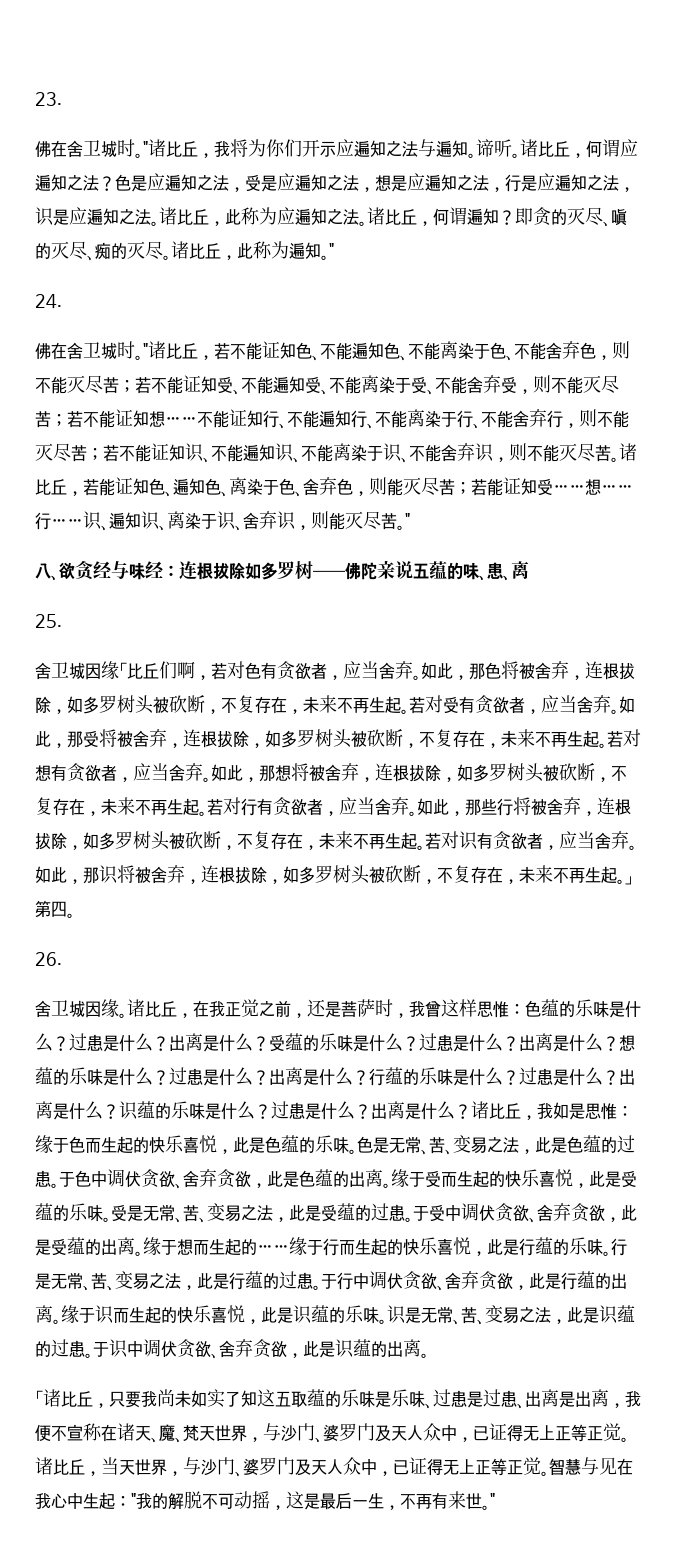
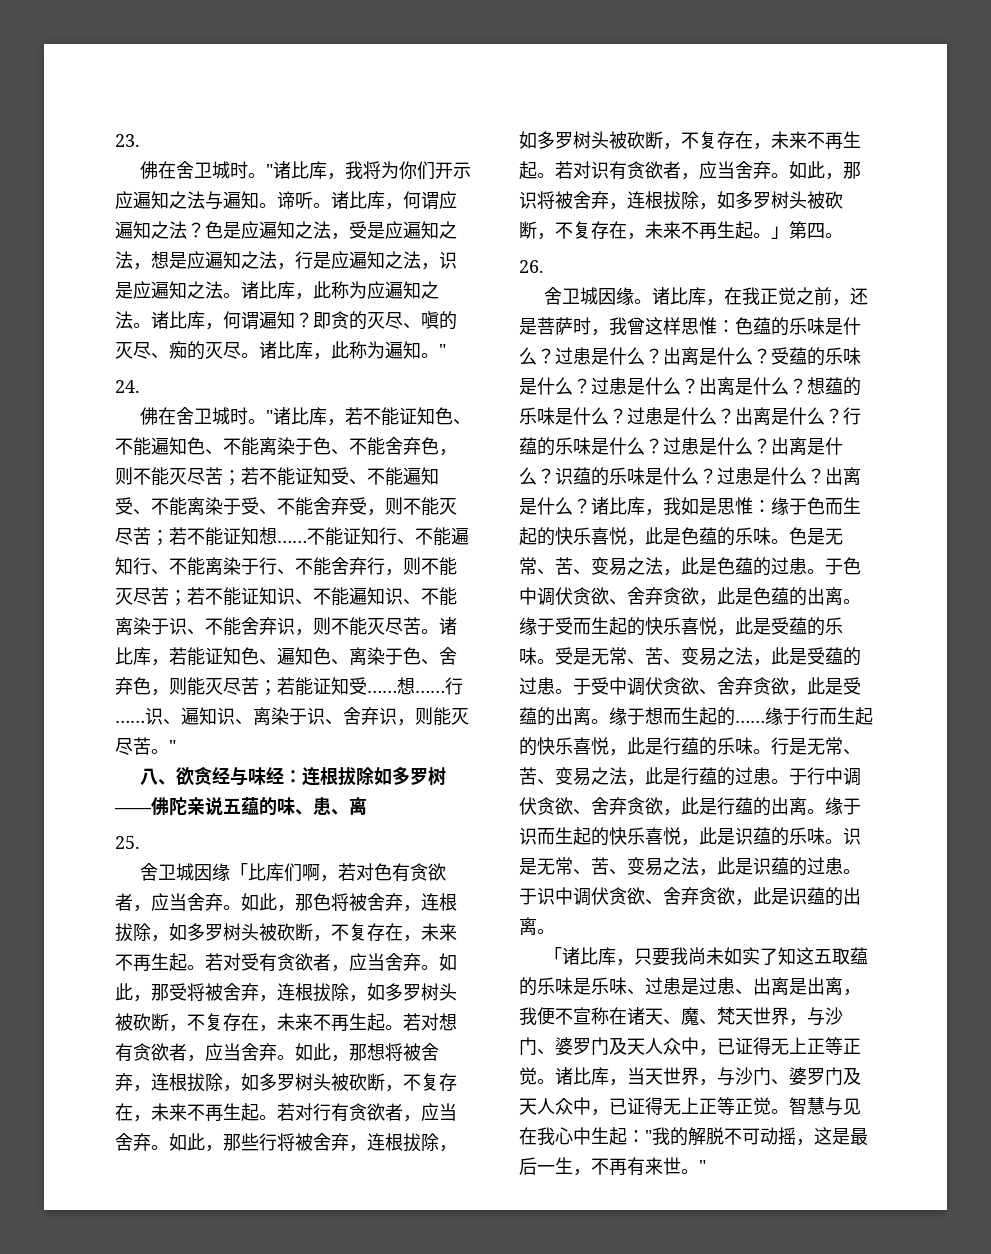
[182,141,198,157] 丘 -> [308,161,327,179] 库
[554,141,570,157] 丘 -> [367,191,385,209] 库
[193,209,209,225] 丘 -> [277,281,295,299] 库
[401,209,417,225] 丘 -> [187,311,205,329] 库
[205,243,221,259] 丘 -> [295,341,313,359] 库
[182,343,198,359] 丘 -> [308,407,327,425] 库
[51,479,67,495] 丘 -> [133,647,151,665] 库
[143,663,159,679] 丘 -> [265,863,284,881] 库
[161,1001,177,1017] 丘 -> [687,287,706,305] 库
[505,1103,521,1119] 丘 -> [627,497,645,515] 库
[77,1391,93,1407] 丘 -> [597,947,616,965] 库
[69,1459,85,1475] 丘 -> [591,1067,609,1085] 库

